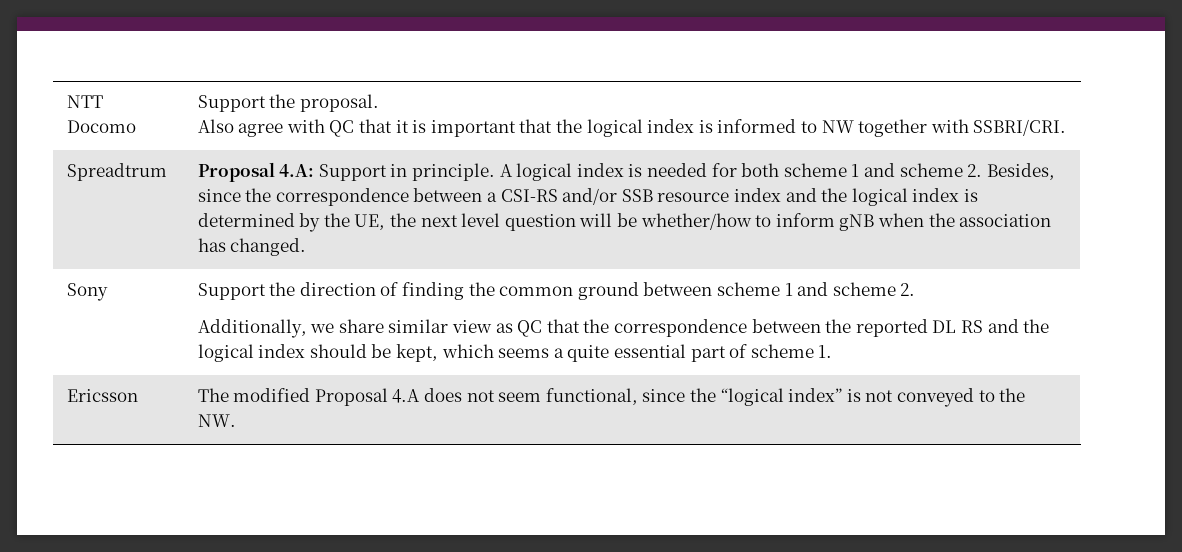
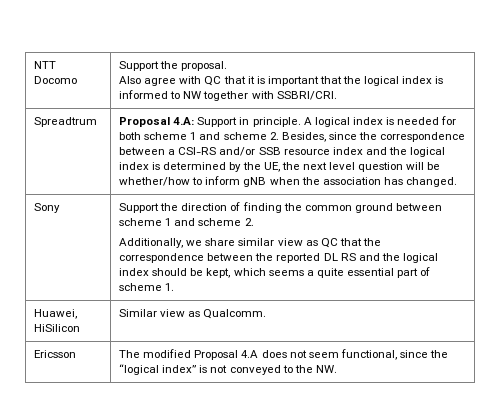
(833, 351) none -> [34,309,78,319] [34,324,81,332] [119,309,267,319] // Huawei, HiSilicon | Similar view as Qualcomm.

